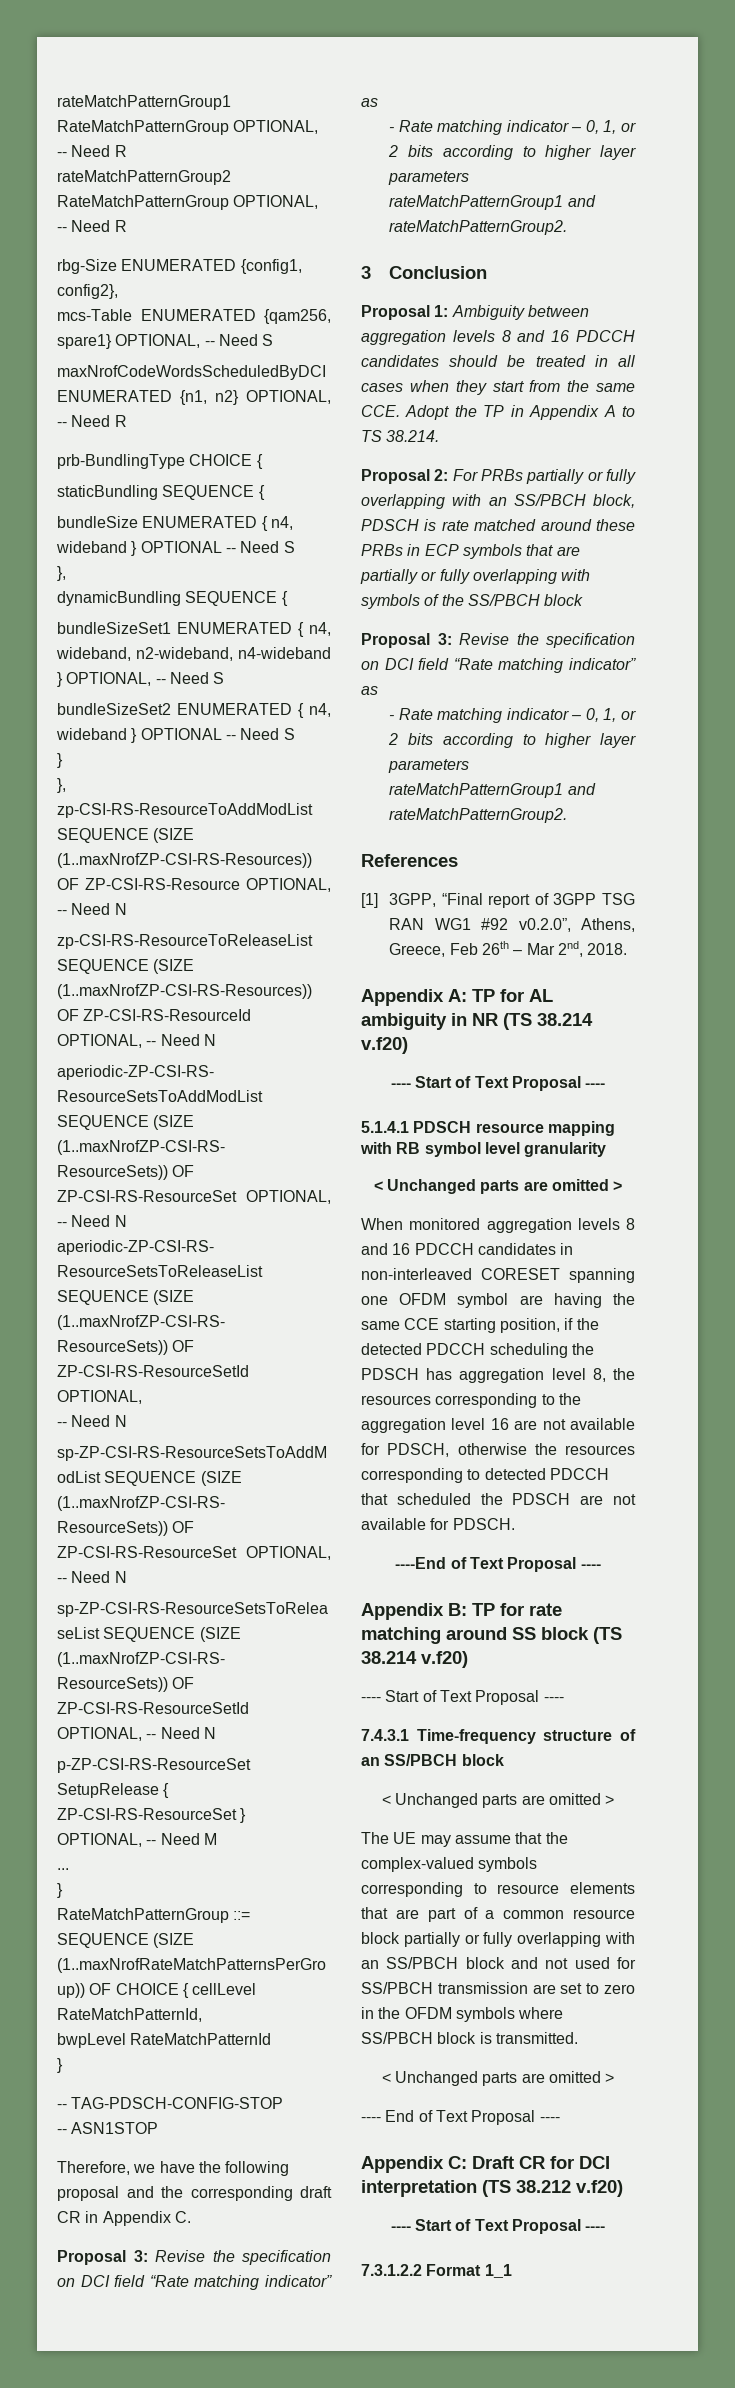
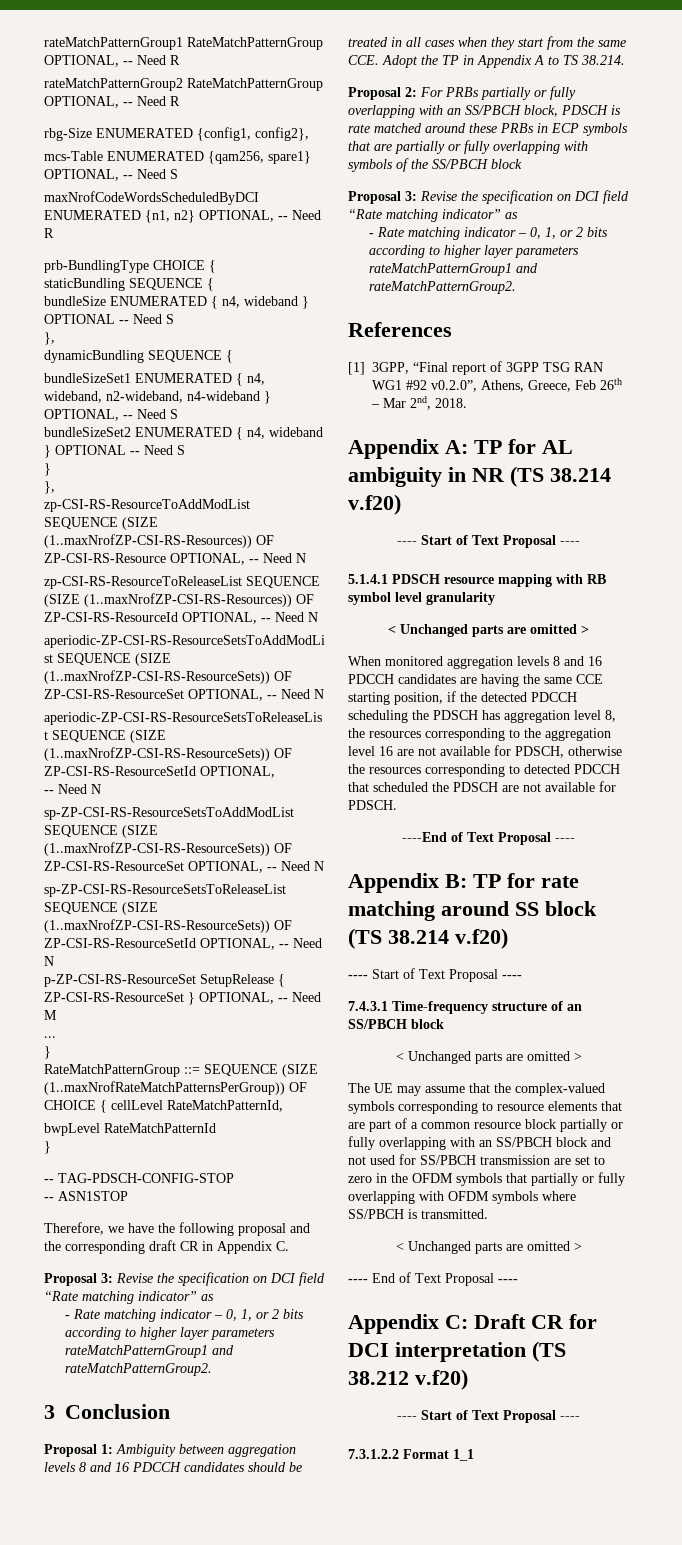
[560,1243,574,1255] [361,1268,635,1283] [361,1293,509,1308] in non-interleaved CORESET spanning one OFDM symbol -> (456, 679) none
(515, 2014) none -> [506,1172,625,1186] [348,1191,538,1204] that partially or fully overlapping with OFDM symbols
[437,2032,477,2044] block -> (404, 1214) none

